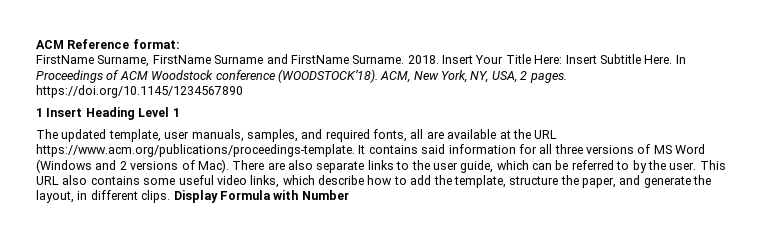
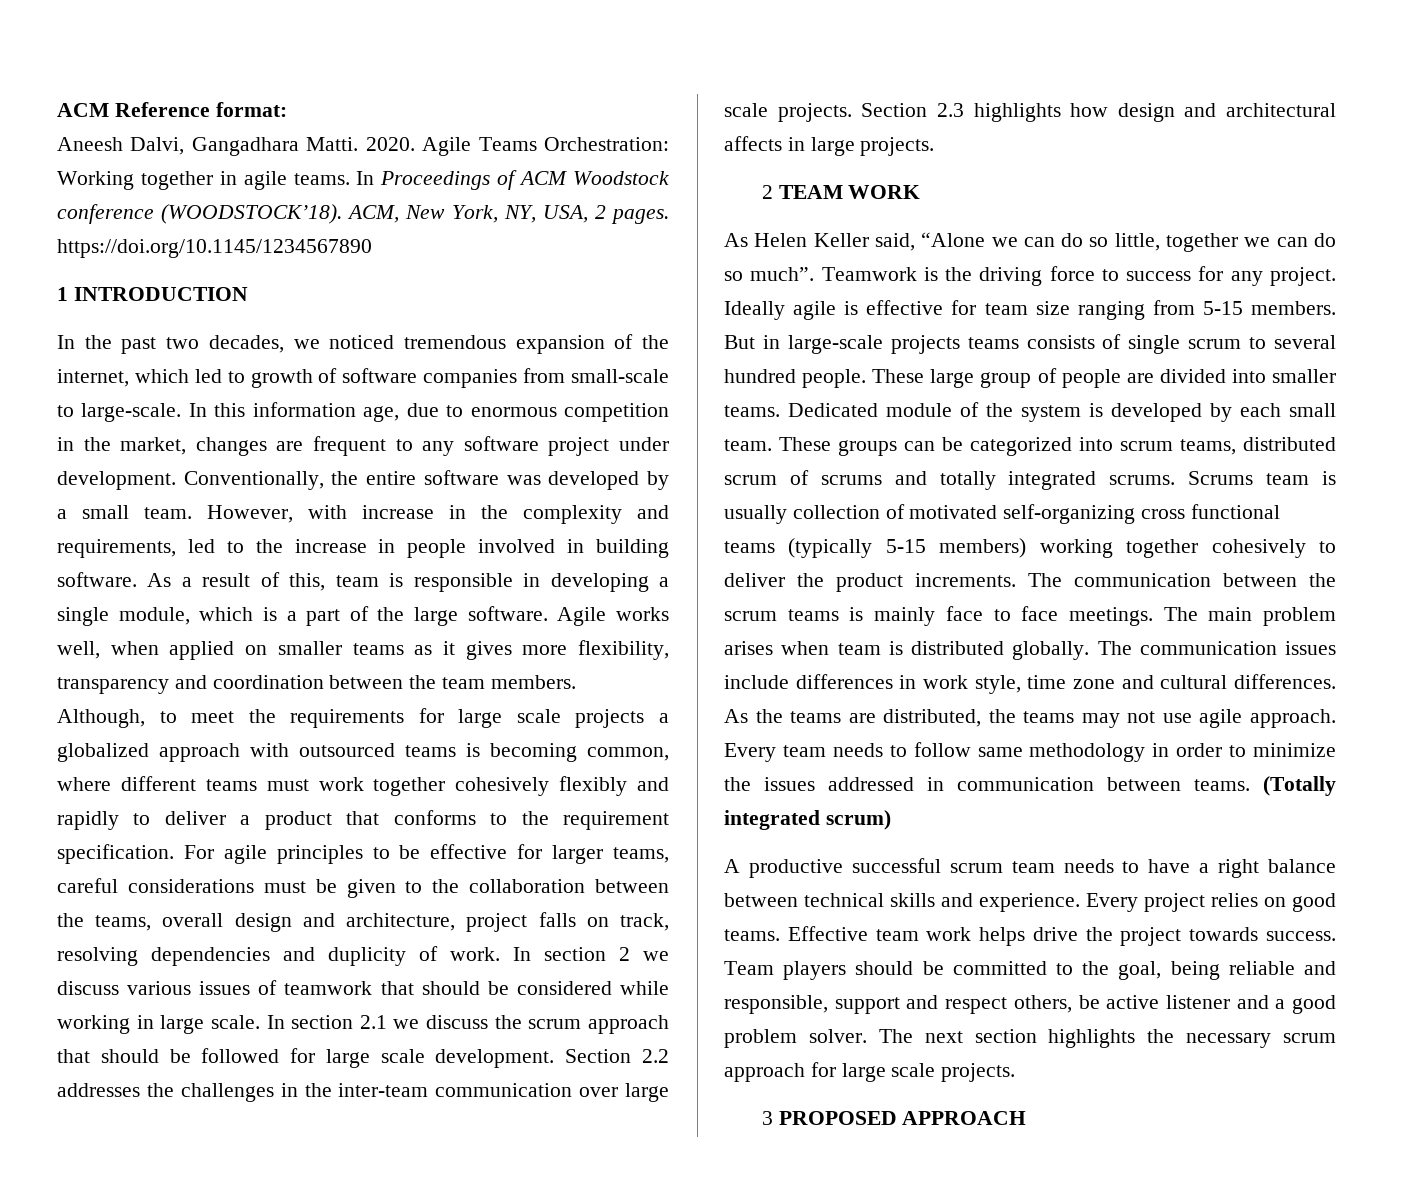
[36,54,673,67] FirstName Surname, FirstName Surname and FirstName Surname. 2018. Insert Your Title Here: Insert Subtitle Here. -> [57,137,669,156] [57,171,350,190] Aneesh Dalvi, Gangadhara Matti. 2020. Agile Teams Orchestration: Working together in agile teams.
[46,107,180,120] [36,129,558,142] [36,144,706,157] [36,159,726,173] [36,175,712,188] [36,190,349,203] Insert Heading Level 1 // The updated template, user manuals, samples, and required fonts, all are available at the URL https://www.acm.org/publications/proceedings-template. It contains said information for all three versions of MS Word (Windows and 2 versions of Mac). There are also separate links to the user guide, which can be referred to by the user. This URL also contains some useful video links, which describe how to add the template, structure the paper, and generate the layout, in different clips. Display Formula with Number -> [73,287,248,301] [57,334,669,354] [57,368,670,388] [57,402,670,422] [57,436,670,456] [57,470,669,490] [57,505,669,524] [57,539,670,558] [57,572,669,592] [57,606,669,626] [57,640,669,660] [57,675,576,694] [57,708,669,728] [57,743,669,762] [57,776,669,796] [57,810,669,830] [57,844,670,864] [57,878,669,898] [57,912,669,932] [57,946,669,966] [57,980,669,995] [57,1015,669,1034] [57,1048,669,1068] [57,1083,669,1102] [724,103,1336,122] [724,136,935,156] [761,185,921,199] [724,232,1336,252] [724,266,1336,286] [724,300,1336,320] [724,334,1336,354] [724,368,1336,388] [724,402,1336,422] [724,437,1336,456] [724,470,1336,490] [724,504,1280,524] [724,538,1336,558] [724,573,1336,592] [724,606,1336,626] [724,641,1336,660] [724,674,1336,694] [724,709,1336,728] [724,742,1336,762] [724,776,1336,796] [724,810,891,830] [724,858,1336,878] [724,893,1336,912] [724,926,1336,946] [724,961,1336,980] [724,995,1336,1014] [724,1029,1336,1048] [724,1062,1016,1082] [761,1111,1027,1125] INTRODUCTION // In the past two decades, we noticed tremendous expansion of the internet, which led to growth of software companies from small-scale to large-scale. In this information age, due to enormous competition in the market, changes are frequent to any software project under development. Conventionally, the entire software was developed by a small team. However, with increase in the complexity and requirements, led to the increase in people involved in building software. As a result of this, team is responsible in developing a single module, which is a part of the large software. Agile works well, when applied on smaller teams as it gives more flexibility, transparency and coordination between the team members. Although, to meet the requirements for large scale projects a globalized approach with outsourced teams is becoming common, where different teams must work together cohesively flexibly and rapidly to deliver a product that conforms to the requirement specification. For agile principles to be effective for larger teams, careful considerations must be given to the collaboration between the teams, overall design and architecture, project falls on track, resolving dependencies and duplicity of work. In section 2 we discuss various issues of teamwork that should be considered while working in large scale. In section 2.1 we discuss the scrum approach that should be followed for large scale development. Section 2.2 addresses the challenges in the inter-team communication over large scale projects. Section 2.3 highlights how design and architectural affects in large projects. // 2 TEAM WORK // As Helen Keller said, “Alone we can do so little, together we can do so much”. Teamwork is the driving force to success for any project. Ideally agile is effective for team size ranging from 5-15 members. But in large-scale projects teams consists of single scrum to several hundred people. These large group of people are divided into smaller teams. Dedicated module of the system is developed by each small team. These groups can be categorized into scrum teams, distributed scrum of scrums and totally integrated scrums. Scrums team is usually collection of motivated self-organizing cross functional teams (typically 5-15 members) working together cohesively to deliver the product increments. The communication between the scrum teams is mainly face to face meetings. The main problem arises when team is distributed globally. The communication issues include differences in work style, time zone and cultural differences. As the teams are distributed, the teams may not use agile approach. Every team needs to follow same methodology in order to minimize the issues addressed in communication between teams. (Totally integrated scrum) // A productive successful scrum team needs to have a right balance between technical skills and experience. Every project relies on good teams. Effective team work helps drive the project towards success. Team players should be committed to the goal, being reliable and responsible, support and respect others, be active listener and a good problem solver. The next section highlights the necessary scrum approach for large scale projects. // 3 PROPOSED APPROACH

